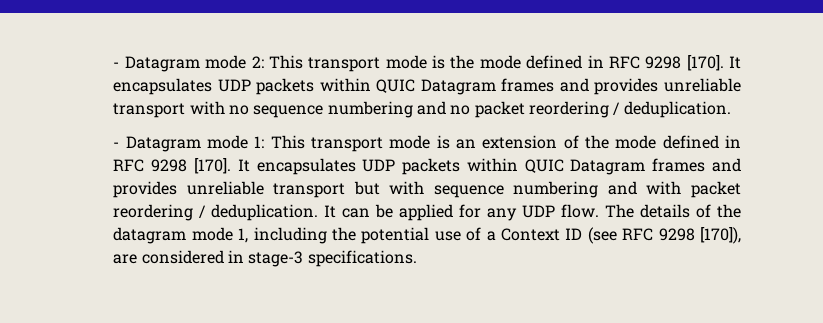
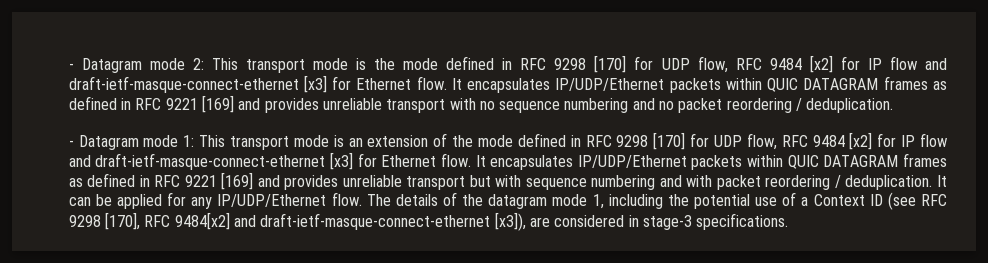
[686,55,742,71] [113,78,555,95] [170]. It encapsulates UDP packets within QUIC Datagram frames -> [594,55,947,73] [68,75,948,93] [68,95,234,113] [170] for UDP flow, RFC 9484 [x2] for IP flow and draft-ietf-masque-connect-ethernet [x3] for Ethernet flow. It encapsulates IP/UDP/Ethernet packets within QUIC DATAGRAM frames as defined in RFC 9221 [169]
[193,158,706,175] [170]. It encapsulates UDP packets within QUIC Datagram frames -> [653,132,948,150] [68,152,948,170] [68,172,254,190] [170] for UDP flow, RFC 9484 [x2] for IP flow and draft-ietf-masque-connect-ethernet [x3] for Ethernet flow. It encapsulates IP/UDP/Ethernet packets within QUIC DATAGRAM frames as defined in RFC 9221 [169]
[522,205,556,218] UDP -> [217,194,327,207] IP/UDP/Ethernet
[699,227,741,244] [170]), -> [104,212,526,231] [170], RFC 9484[x2] and draft-ietf-masque-connect-ethernet [x3]),

